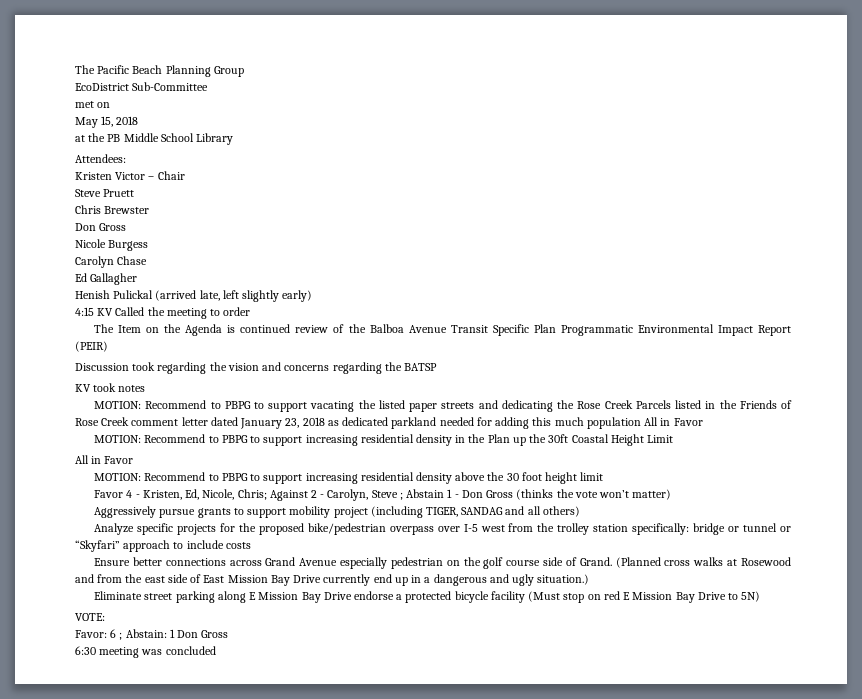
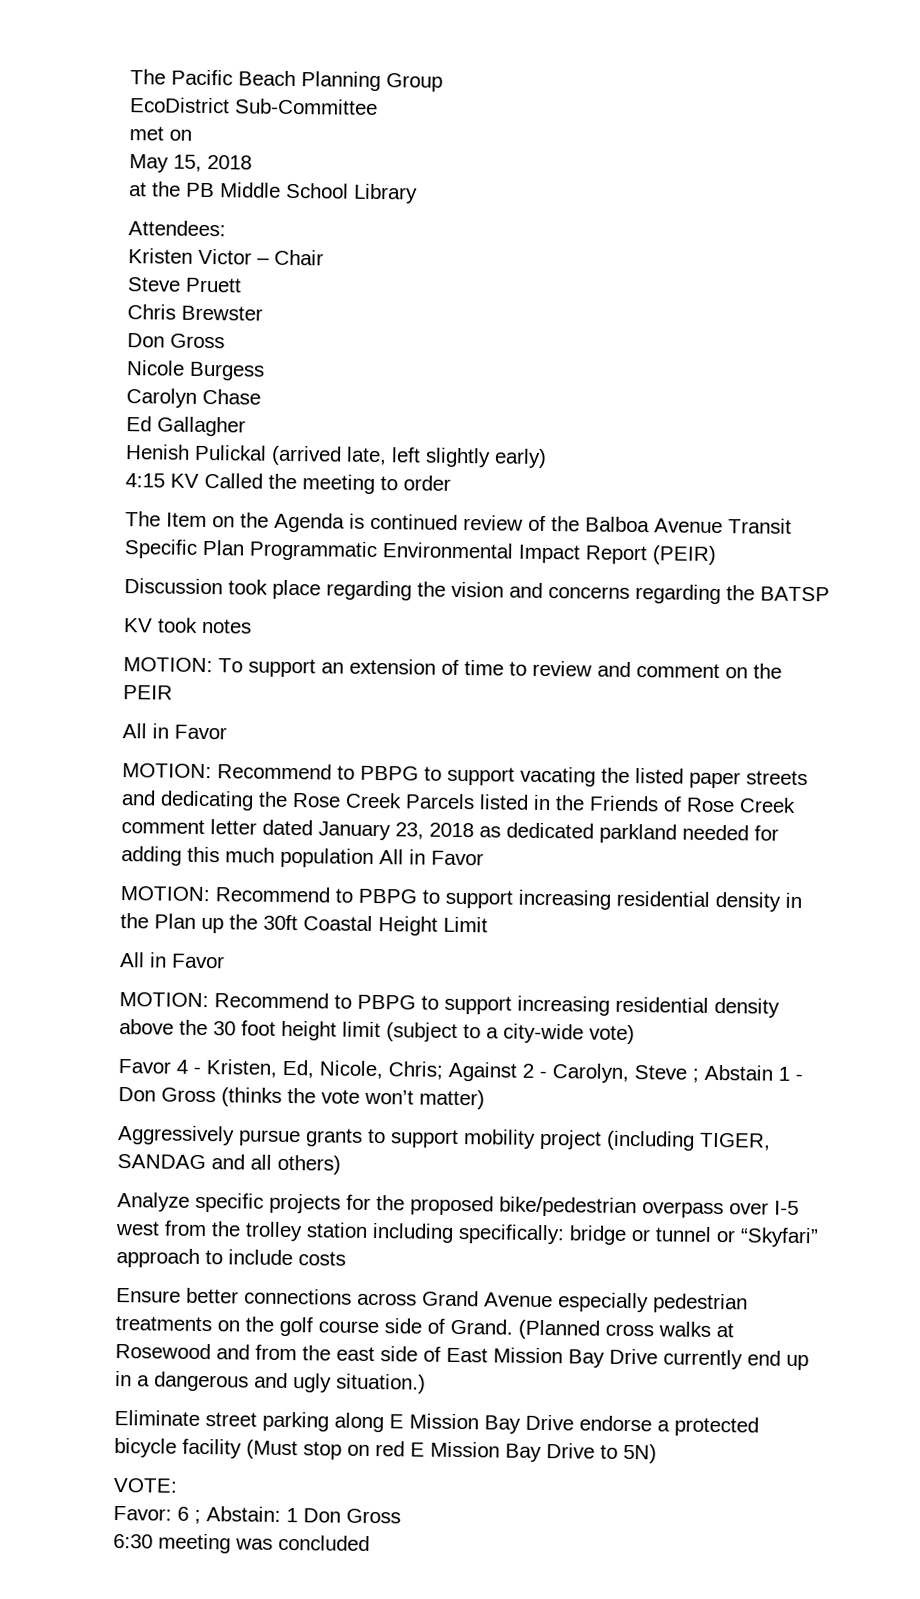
(156, 366) none -> [272,579,321,600] place
(146, 388) none -> [123,657,782,679] [123,685,173,700] [122,723,227,740] // MOTION: To support an extension of time to review and comment on the PEIR // All in Favor
(604, 476) none -> [386,1022,635,1045] (subject to a city-wide vote)
(629, 528) none -> [372,1223,454,1243] including
(443, 563) none -> [115,1316,212,1332] treatments

